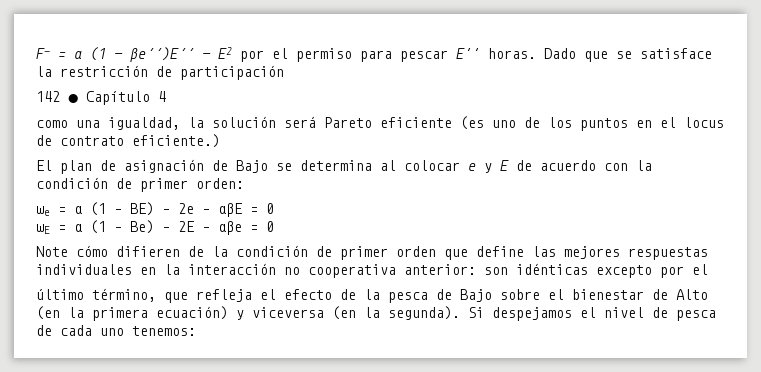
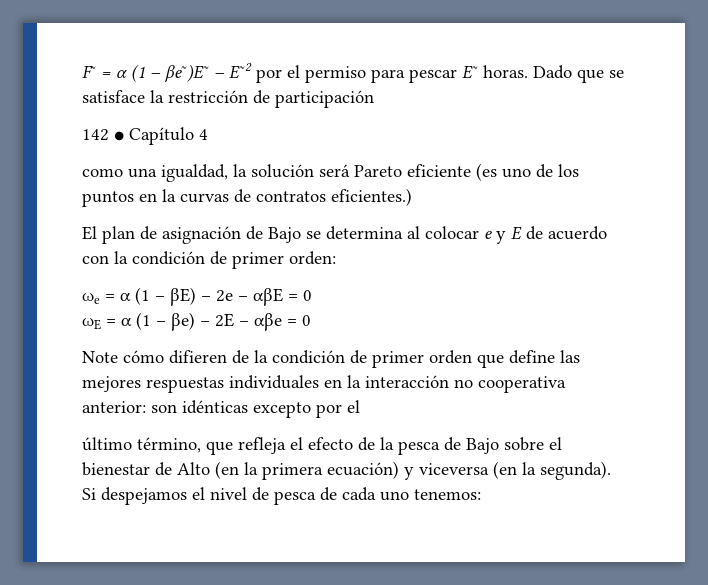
[36,47,232,62] F- = α (1 – βe´´)E´´ – E2 -> [82,63,252,82] F~ = α (1 – βe~)E~ – E~2
[456,48,480,59] E´´ -> [462,65,478,79] E~
[660,117,724,128] [36,134,220,148] el locus de contrato eficiente.) -> [162,188,412,206] la curvas de contratos eficientes.)
[130,202,154,216] ΒE) -> [170,287,196,306] βE)
[130,220,154,234] Βe) -> [171,312,195,331] βe)

